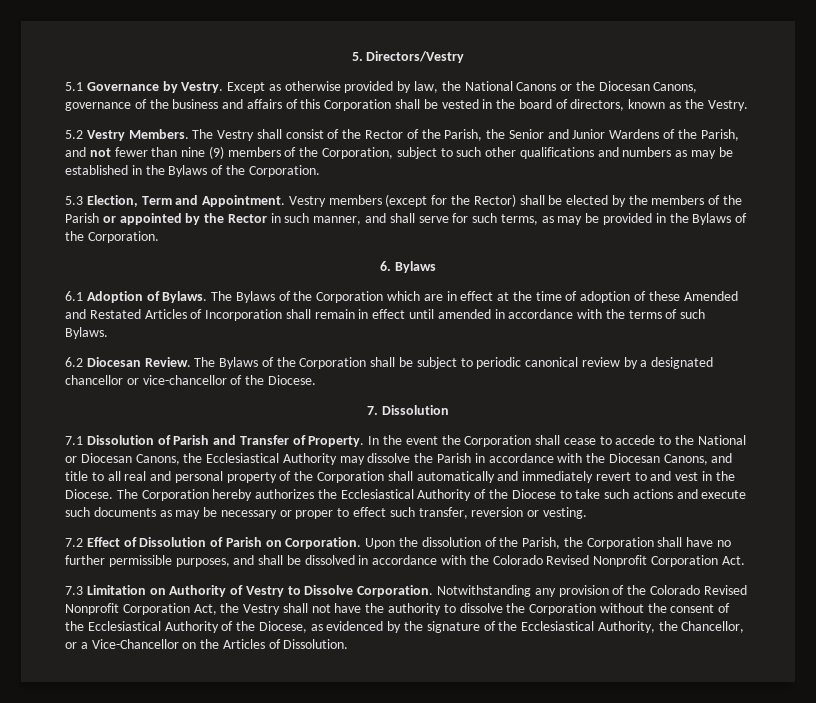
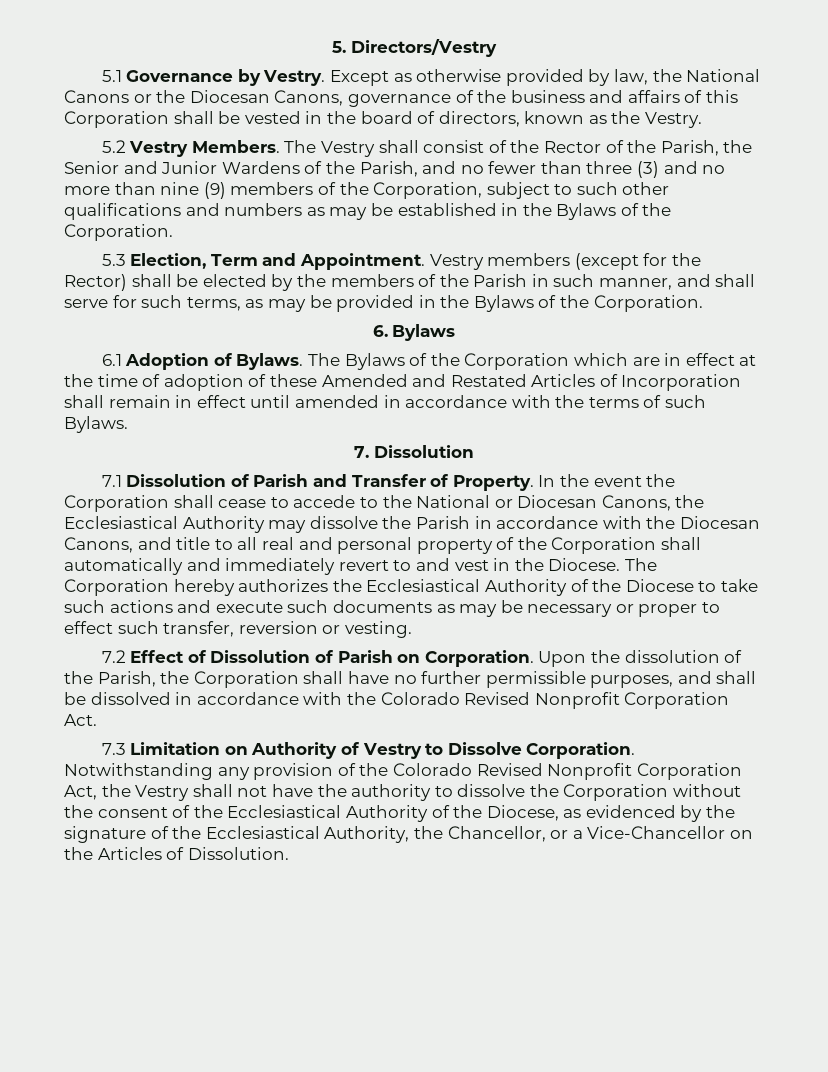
[89,148,111,157] not -> [460,165,484,174] no
(178, 152) none -> [586,161,726,178] [64,182,156,195] three (3) and no more than
[102,213,267,225] or appointed by the Rector -> (528, 280) none
[65,357,714,369] [65,375,316,385] // 6.2 Diocesan Review. The Bylaws of the Corporation shall be subject to periodic canonical review by a designated chancellor or vice-chancellor of the Diocese. -> (128, 424) none

